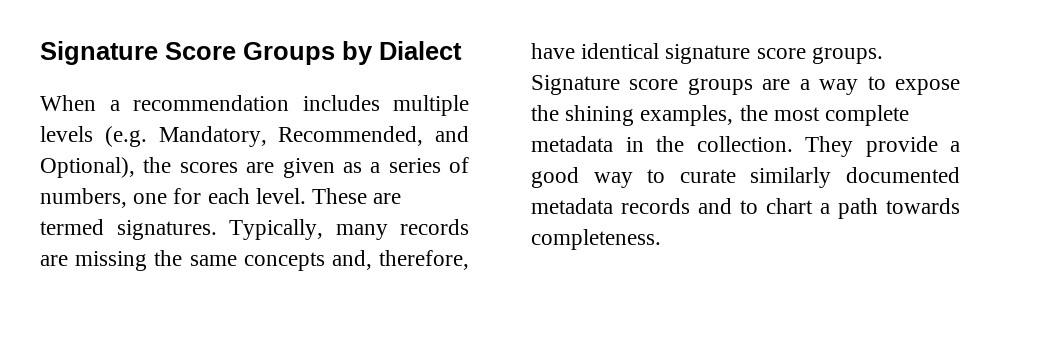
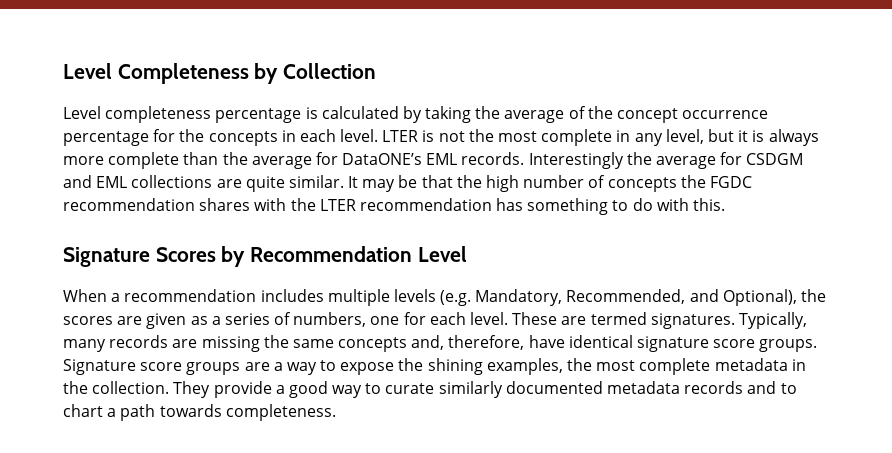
[40,41,462,65] Signature Score Groups by Dialect -> [63,63,377,84] [63,106,769,123] [63,129,819,146] [63,152,804,169] [63,175,752,192] [63,198,726,215] [63,246,467,267] Level Completeness by Collection // Level completeness percentage is calculated by taking the average of the concept occurrence percentage for the concepts in each level. LTER is not the most complete in any level, but it is always more complete than the average for DataONE’s EML records. Interestingly the average for CSDGM and EML collections are quite similar. It may be that the high number of concepts the FGDC recommendation shares with the LTER recommendation has something to do with this. // Signature Scores by Recommendation Level

